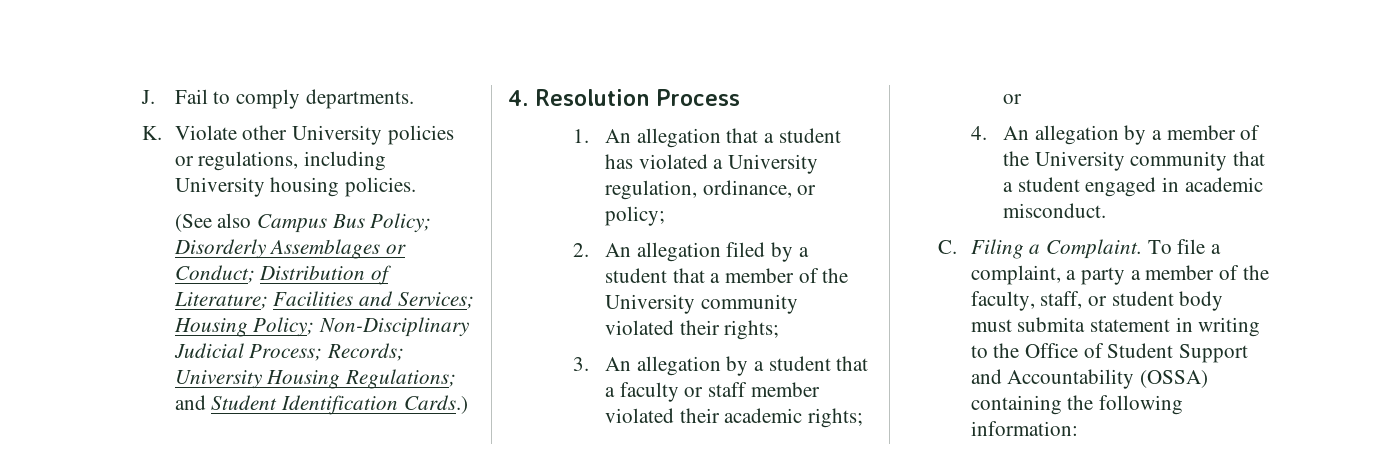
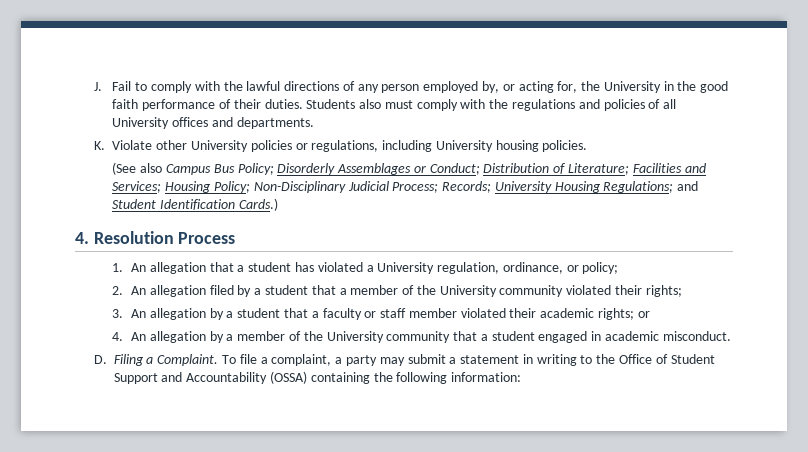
(301, 99) none -> [194,81,729,93] [112,99,677,111] [112,117,233,129] with the lawful directions of any person employed by, or acting for, the University in the good faith performance of their duties. Students also must comply with the regulations and policies of all University offices and
[938,240,958,254] C. -> [93,355,107,364] D.
[1130,265,1269,280] [970,291,1224,311] [970,317,1086,332] a member of the faculty, staff, or student body must submita -> [379,354,457,366] may submit a

